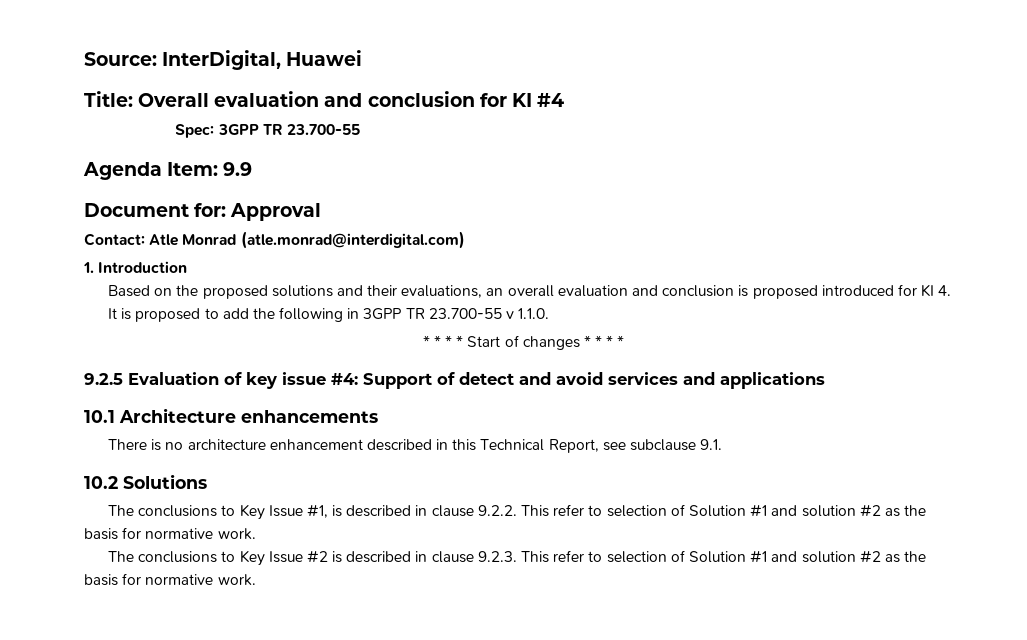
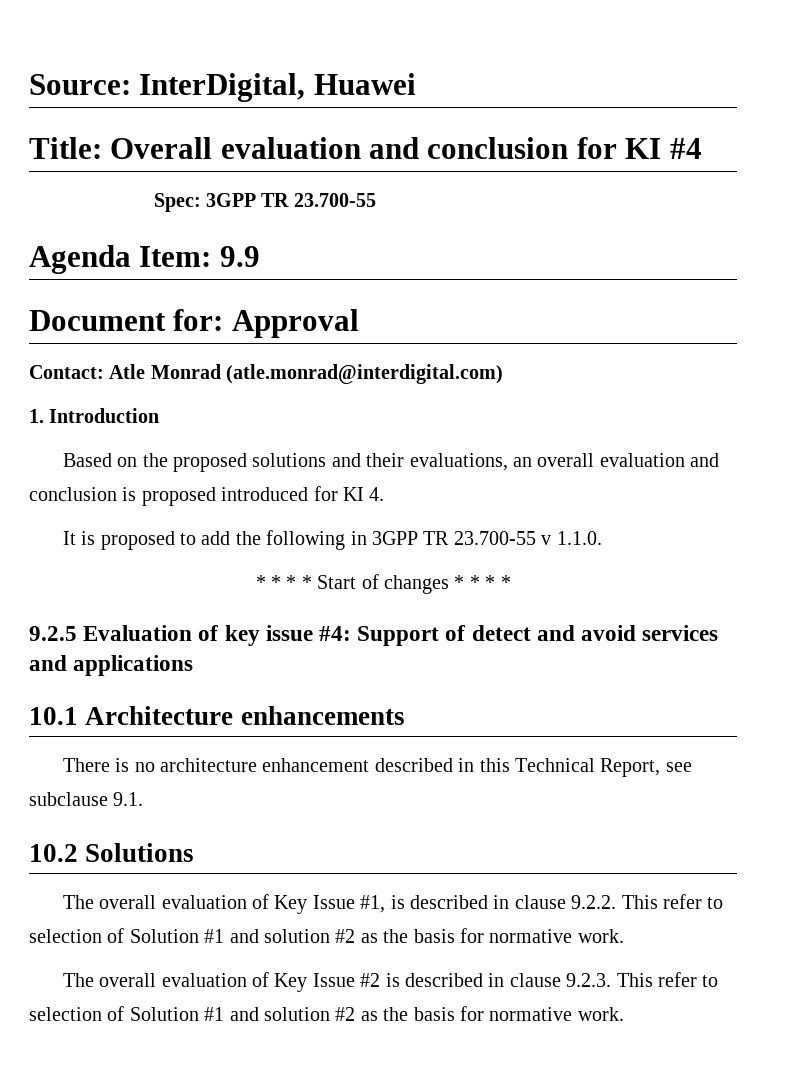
[138,505,236,517] conclusions to -> [99,894,270,909] overall evaluation of
[138,551,236,563] conclusions to -> [99,972,270,987] overall evaluation of

